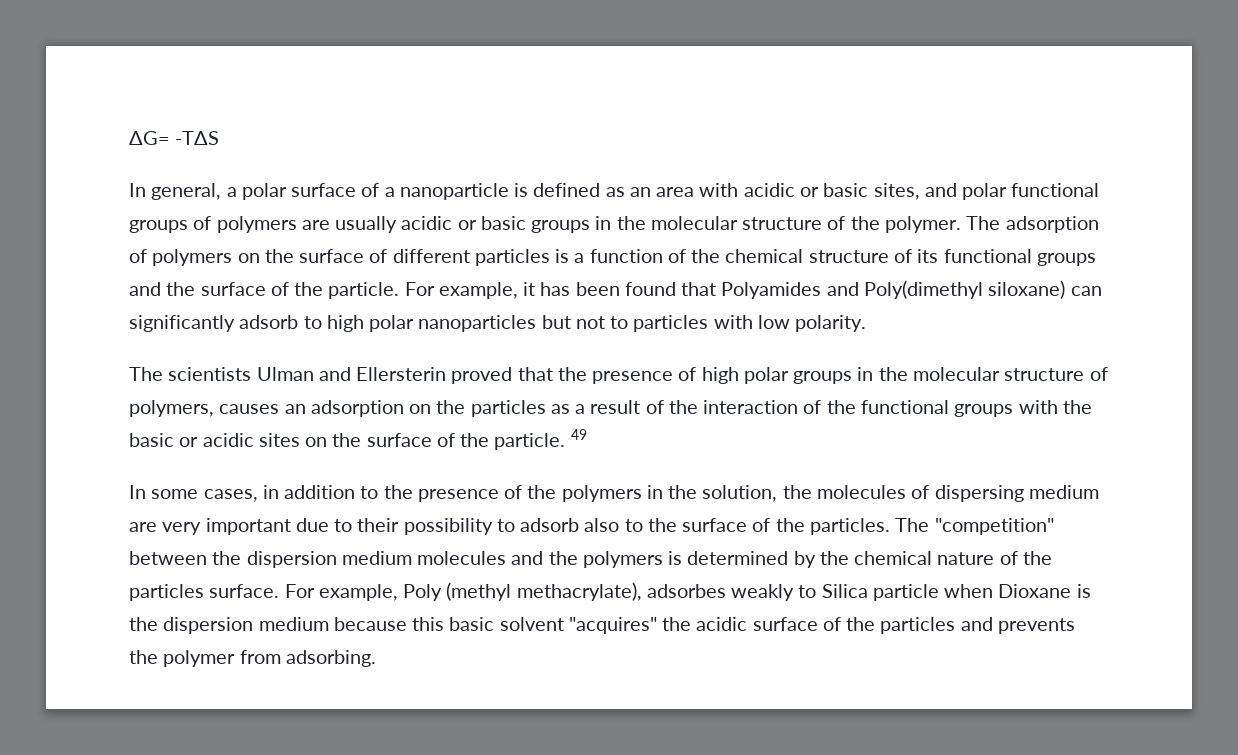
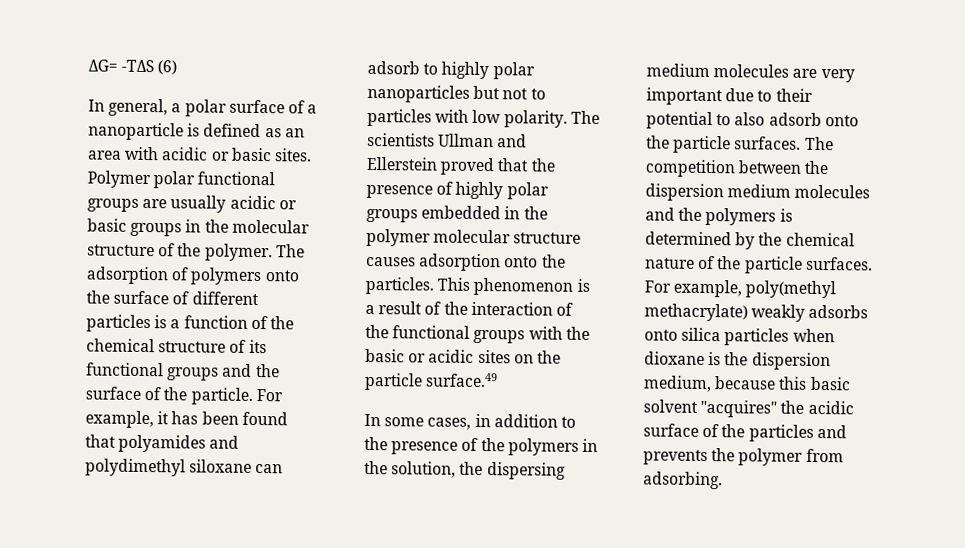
(220, 138) none -> [157,60,178,75] (6)
[873,183,957,200] sites, and -> [273,148,312,162] [87,170,151,189] sites. Polymer
[193,216,297,233] of polymers -> (139, 205) none
[237,253,260,263] on -> [264,270,300,282] onto
[721,280,1102,299] [129,315,235,332] Polyamides and Poly(dimethyl siloxane) can significantly -> [118,434,240,453] [85,458,284,477] polyamides and polydimethyl siloxane can
[326,315,364,332] high -> [441,61,490,80] highly
(867, 323) // -> (568, 119) none
[256,367,447,381] Ulman and Ellersterin -> [438,133,528,148] [366,156,438,171] Ullman and Ellerstein
[701,367,739,384] high -> [455,181,504,200] highly
[857,367,1108,381] [129,400,570,417] in the molecular structure of polymers, causes an adsorption on the particles as -> [421,205,548,220] [366,228,582,247] [366,253,566,272] [365,276,590,296] embedded in the polymer molecular structure causes adsorption onto the particles. This phenomenon is
[366,429,587,450] surface of the particle. 49 -> [364,372,499,391] particle surface.49
[816,485,930,499] molecules of -> (484, 468) none
(1099, 492) none -> [713,64,790,78] molecules
[403,518,1054,535] possibility to adsorb also to the surface of the particles. The "competition" -> [646,111,859,130] [646,135,834,154] [645,159,736,178] potential to also adsorb onto the particle surfaces. The competition
[129,582,1072,601] particles surface. For example, Poly (methyl methacrylate), adsorbes weakly to Silica particle when Dioxane -> [744,256,873,274] [644,279,837,299] [644,303,869,322] [644,327,835,346] [644,351,705,365] particle surfaces. For example, poly(methyl methacrylate) weakly adsorbs onto silica particles when dioxane
[258,617,329,631] medium -> [643,375,712,393] medium,

